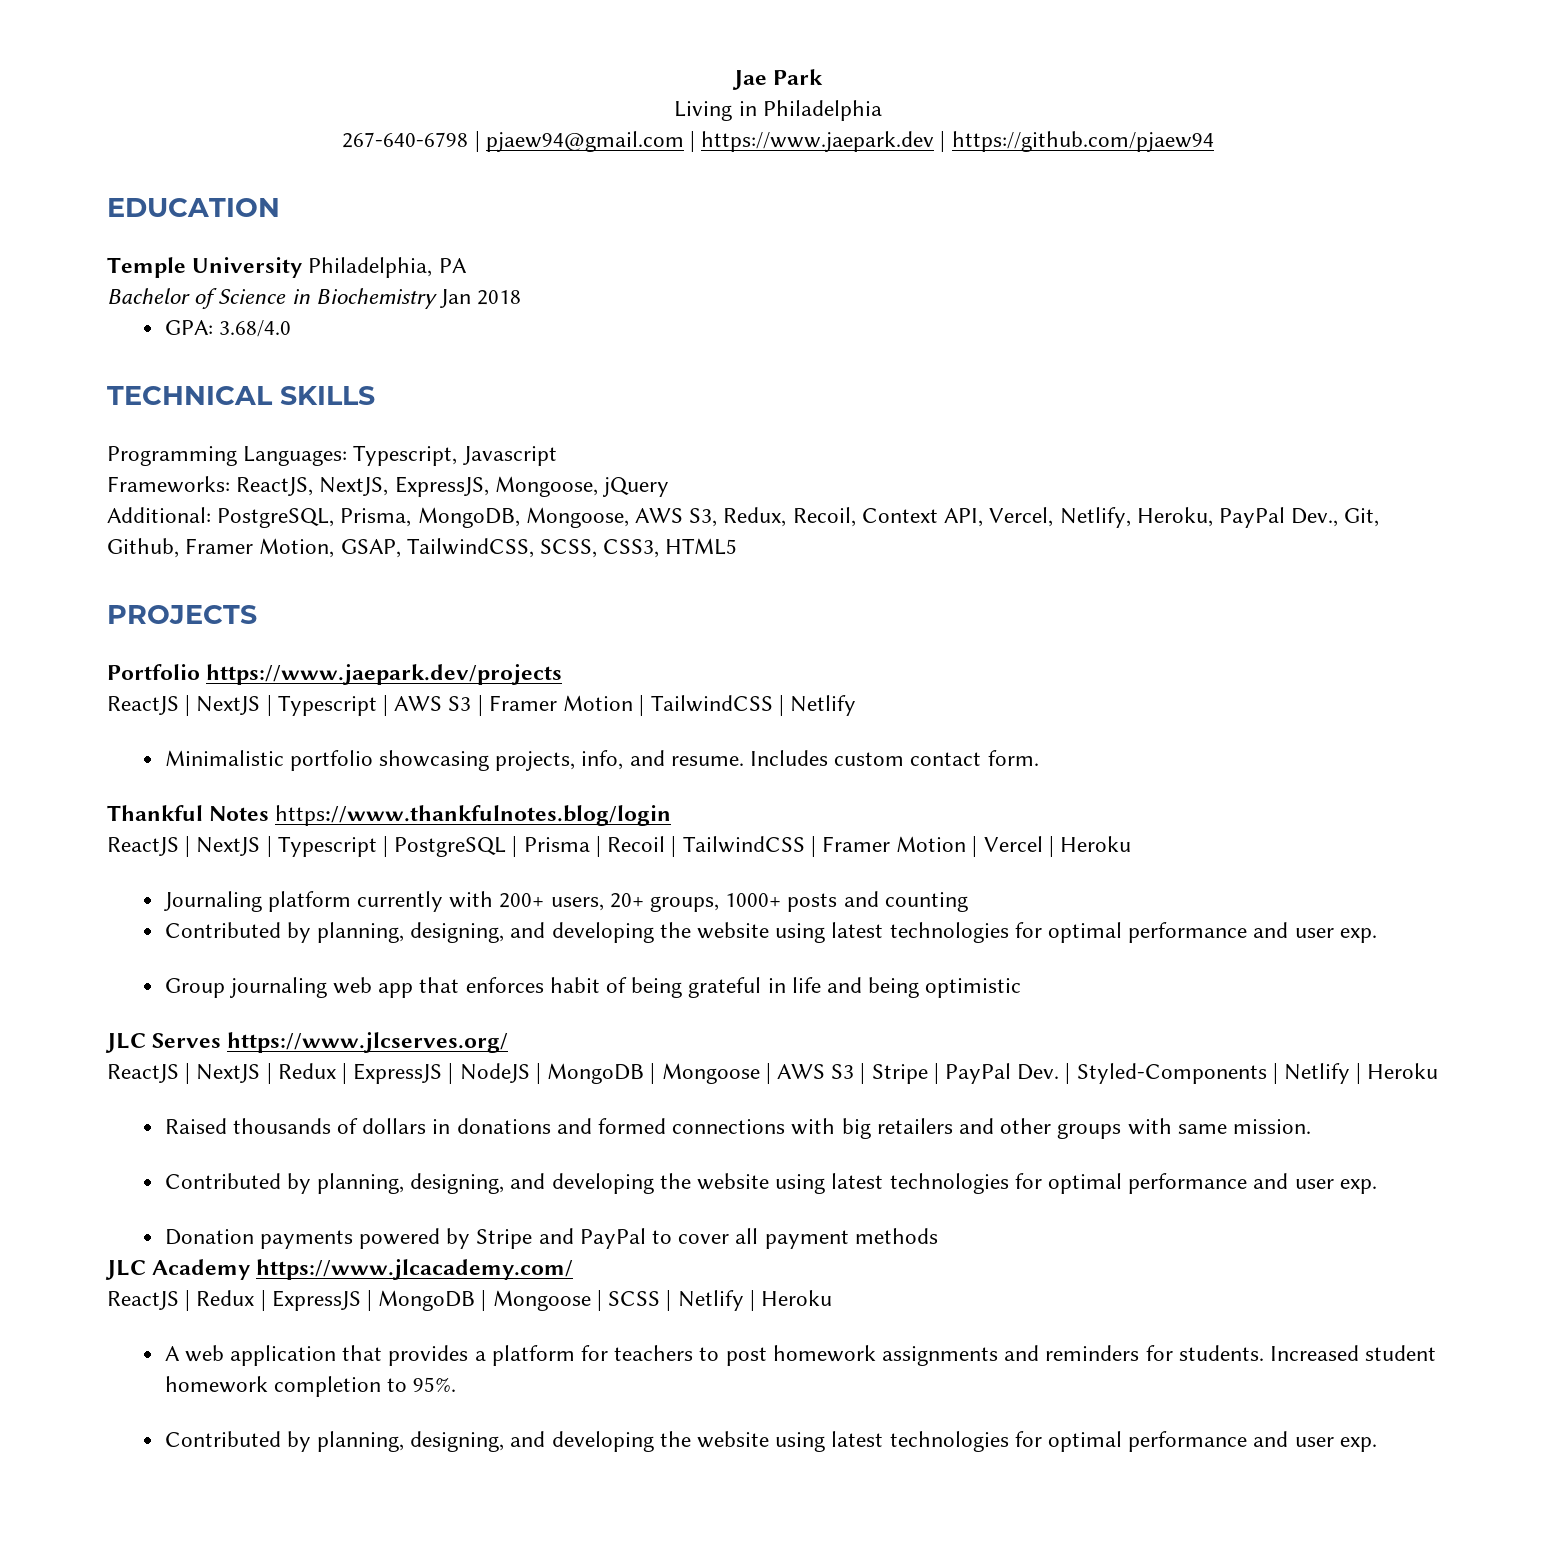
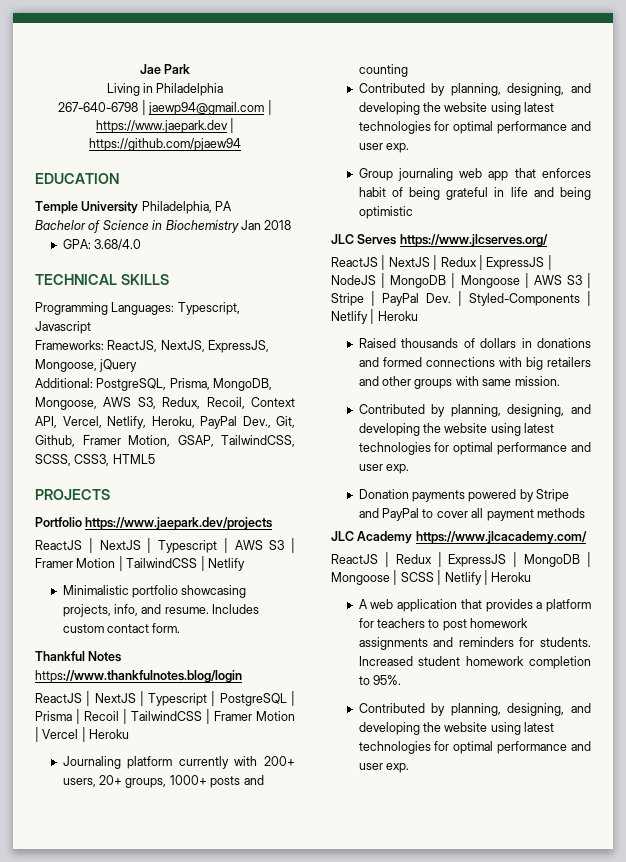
[485,131,684,152] pjaew94@gmail.com -> [148,102,265,115] jaewp94@gmail.com

